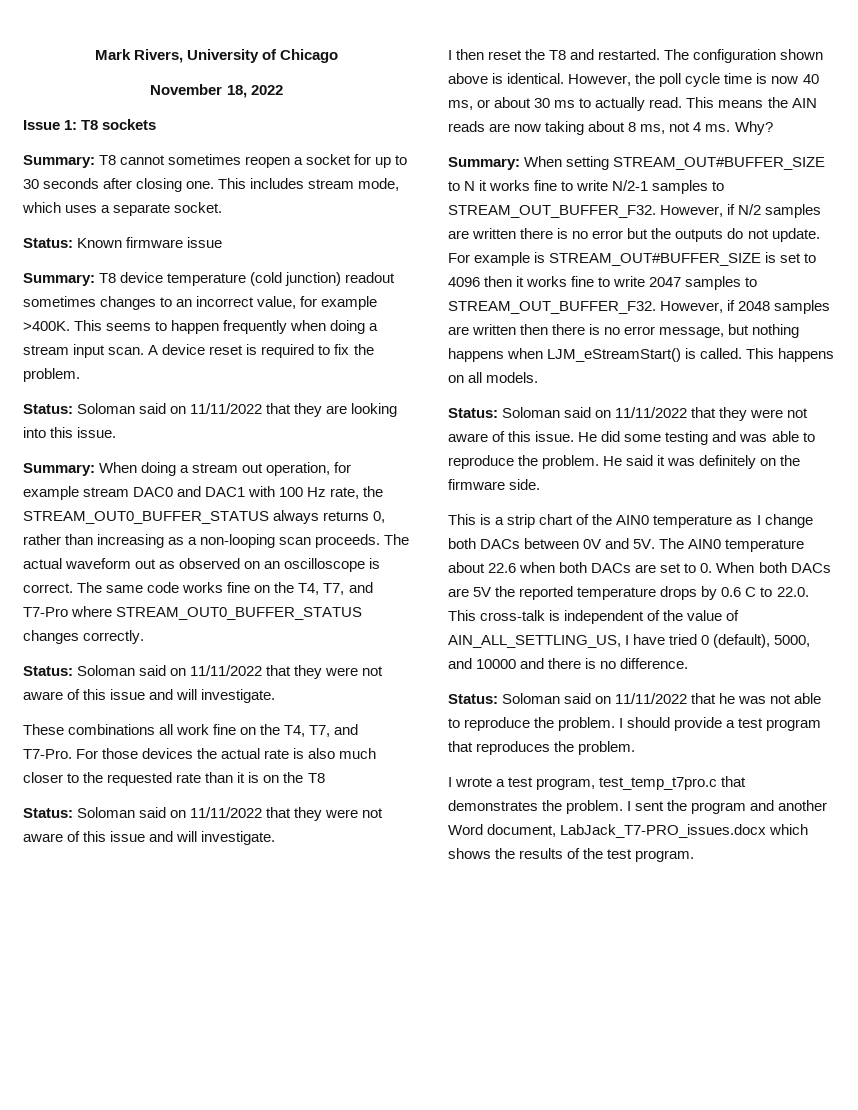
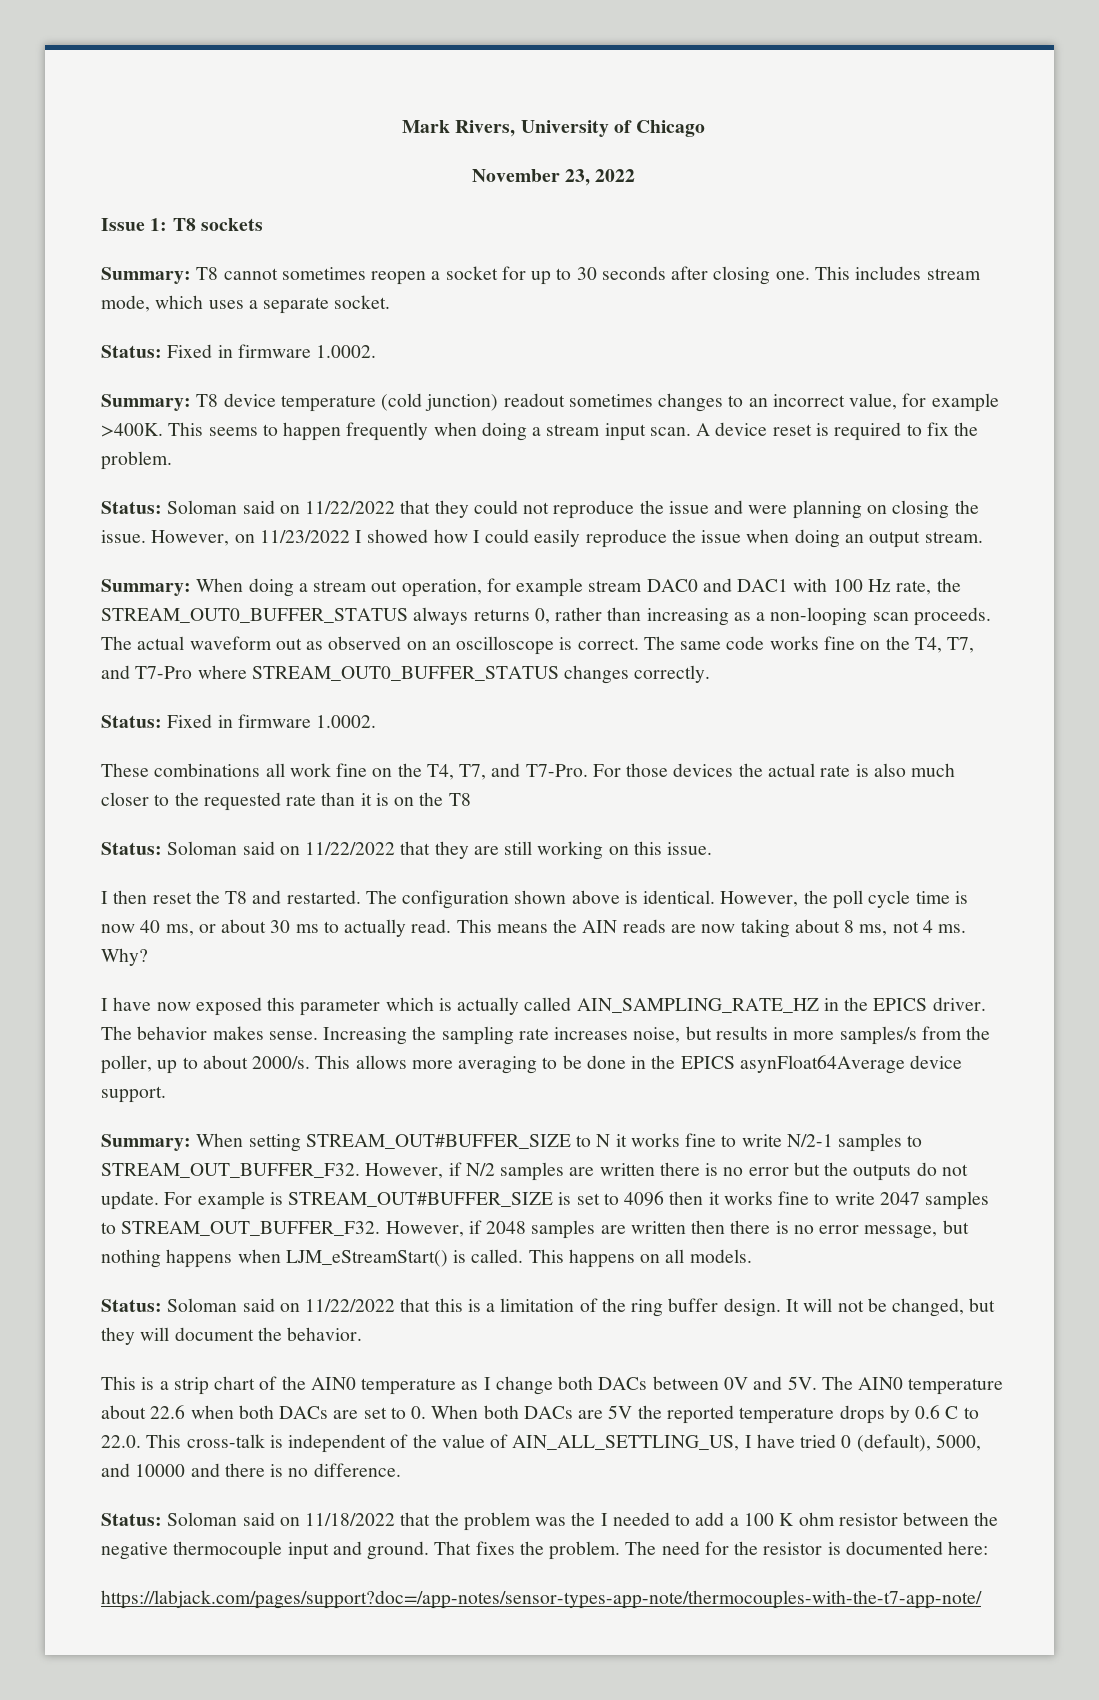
[226,85,247,98] 18, -> [565,169,590,186] 23,
[77,237,223,248] Known firmware issue -> [167,344,377,358] Fixed in firmware 1.0002.
[190,403,398,417] [23,427,117,438] 11/11/2022 that they are looking into this issue. -> [305,500,979,519] [101,529,983,548] 11/22/2022 that they could not reproduce the issue and were planning on closing the issue. However, on 11/23/2022 I showed how I could easily reproduce the issue when doing an output stream.
[77,665,384,679] [23,689,276,703] Soloman said on 11/11/2022 that they were not aware of this issue and will investigate. -> [167,714,377,728] Fixed in firmware 1.0002.
[190,807,384,821] [23,831,276,845] 11/11/2022 that they were not aware of this issue and will investigate. -> [305,841,713,860] 11/22/2022 that they are still working on this issue.
(773, 128) none -> [101,997,986,1016] [101,1026,991,1045] [101,1055,963,1074] [101,1086,166,1103] // I have now exposed this parameter which is actually called AIN_SAMPLING_RATE_HZ in the EPICS driver. The behavior makes sense. Increasing the sampling rate increases noise, but results in more samples/s from the poller, up to about 2000/s. This allows more averaging to be done in the EPICS asynFloat64Average device support.
[615,407,809,421] [448,431,815,445] [448,455,801,469] [448,479,541,490] 11/11/2022 that they were not aware of this issue. He did some testing and was able to reproduce the problem. He said it was definitely on the firmware side. -> [305,1298,996,1317] [101,1327,363,1345] 11/22/2022 that this is a limitation of the ring buffer design. It will not be changed, but they will document the behavior.
[615,693,822,704] [448,717,822,731] [448,741,636,755] [448,776,747,790] [448,800,828,814] [448,824,809,838] [448,848,695,862] 11/11/2022 that he was not able to reproduce the problem. I should provide a test program that reproduces the problem. // I wrote a test program, test_temp_t7pro.c that demonstrates the problem. I sent the program and another Word document, LabJack_T7-PRO_issues.docx which shows the results of the test program. -> [305,1512,999,1531] [101,1541,989,1560] [101,1590,982,1609] 11/18/2022 that the problem was the I needed to add a 100 K ohm resistor between the negative thermocouple input and ground. That fixes the problem. The need for the resistor is documented here: // https://labjack.com/pages/support?doc=/app-notes/sensor-types-app-note/thermocouples-with-the-t7-app-note/

